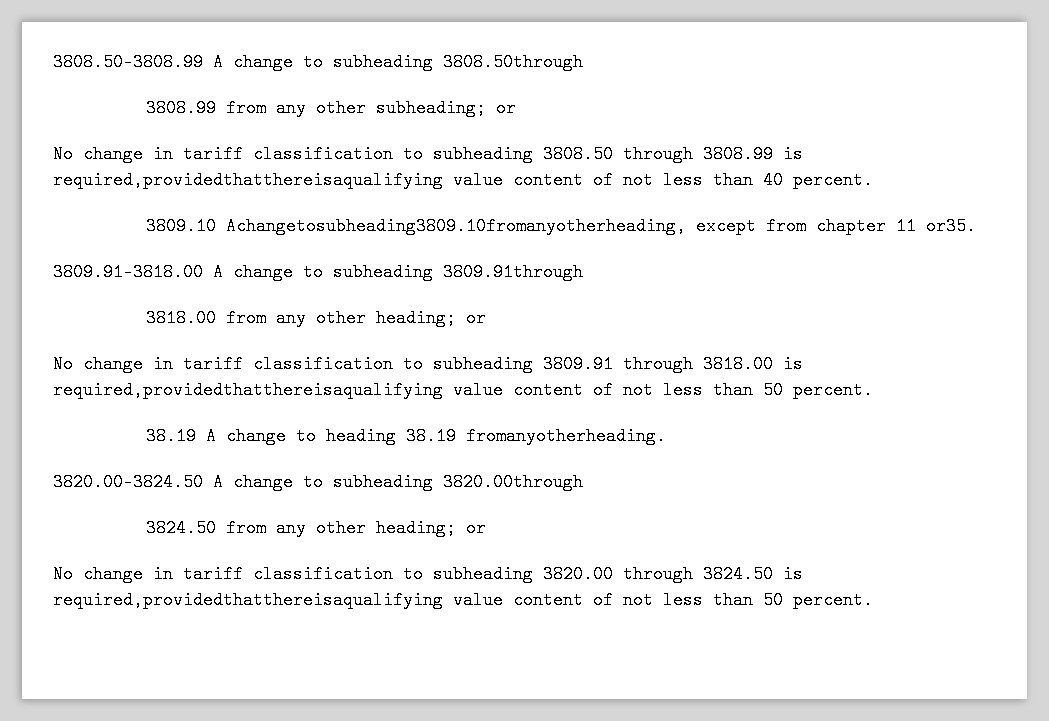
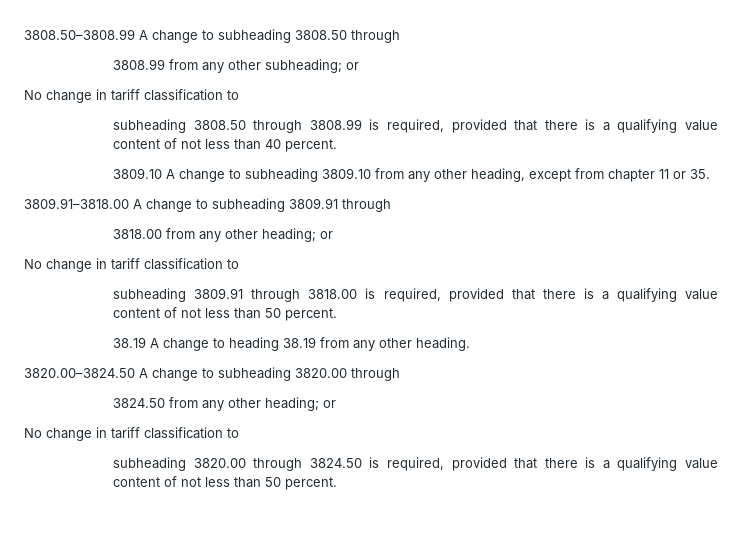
[443,53,583,71] 3808.50through -> [295,30,400,43] 3808.50 through
(423, 154) none -> (239, 95) //
[53,171,443,189] required,providedthatthereisaqualifying -> [387,119,678,133] required, provided that there is a qualifying
[225,217,686,235] Achangetosubheading3809.10fromanyotherheading, -> [166,168,526,182] A change to subheading 3809.10 from any other heading,
[925,217,976,235] or35. -> [673,169,711,179] or 35.
[443,263,583,281] 3809.91through -> [289,198,391,212] 3809.91 through
(423, 364) none -> (239, 264) //
[53,381,443,399] required,providedthatthereisaqualifying -> [383,288,677,302] required, provided that there is a qualifying
[465,427,666,445] fromanyotherheading. -> [320,337,471,351] from any other heading.
[443,473,583,491] 3820.00through -> [295,368,400,381] 3820.00 through
(423, 574) none -> (239, 433) //
[53,591,443,609] required,providedthatthereisaqualifying -> [387,457,678,471] required, provided that there is a qualifying

